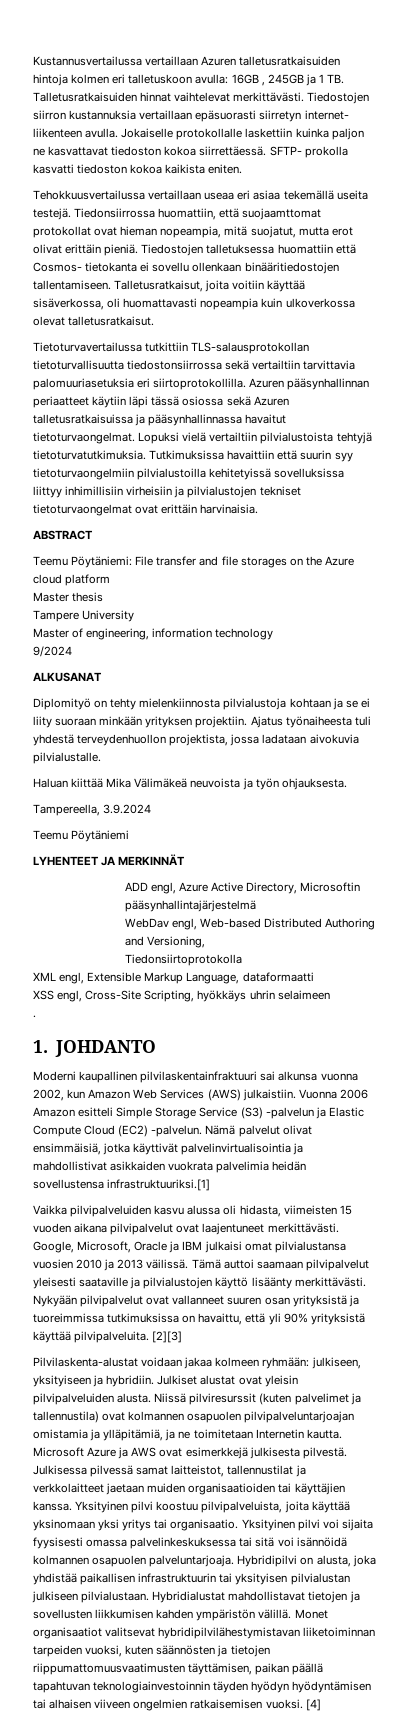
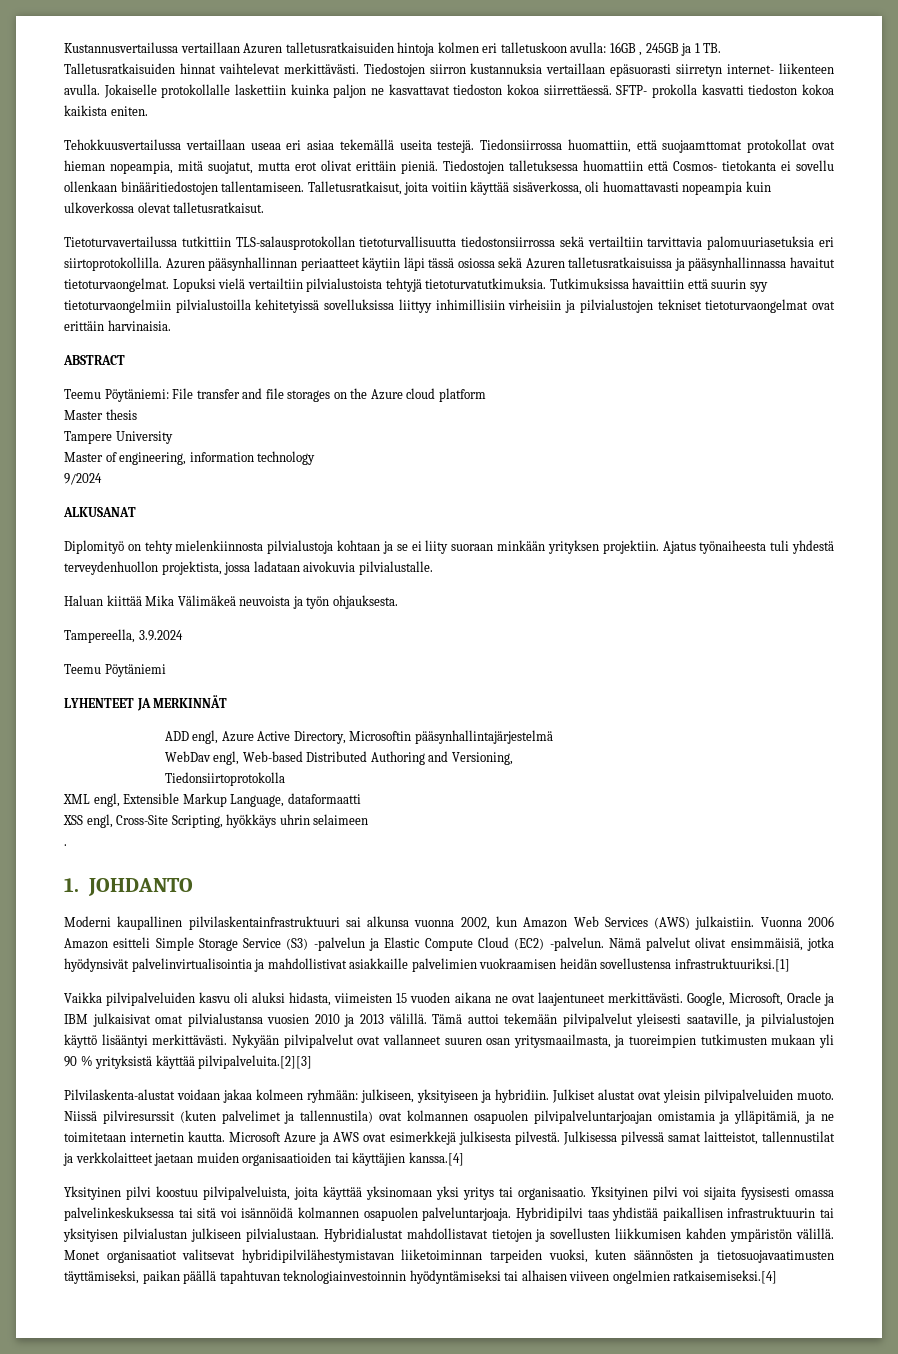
[140,1071,258,1083] pilvilaskentainfraktuuri -> [188,916,340,930] pilvilaskentainfrastruktuuri
[133,1143,179,1155] käyttivät -> [64,958,129,972] hyödynsivät
[110,1161,270,1173] asikkaiden vuokrata palvelimia -> [349,958,557,972] asiakkaille palvelimien vuokraamisen
[187,1205,237,1215] alussa oli -> [234,992,286,1003] oli aluksi
[110,1223,174,1235] pilvipalvelut -> [494,996,508,1003] ne
[204,1241,242,1253] julkaisi -> [92,1013,151,1027] julkaisivat
[146,1259,189,1269] väilissä. -> [388,1013,427,1024] välillä.
[256,1261,303,1269] saamaan -> [504,1013,558,1024] tekemään
[79,1277,129,1287] saataville -> [686,1013,741,1027] saataville,
[251,1277,292,1289] lisäänty -> [101,1034,148,1048] lisääntyi
[292,1295,359,1307] [33,1313,365,1325] [33,1331,183,1343] yrityksistä ja tuoreimmissa tutkimuksissa on havaittu, että yli 90% yrityksistä käyttää pilvipalveluita. [2][3] -> [513,1034,834,1048] [64,1055,313,1069] yritysmaailmasta, ja tuoreimpien tutkimusten mukaan yli 90 % yrityksistä käyttää pilvipalveluita.[2][3]
[117,1393,152,1403] alusta. -> [797,1091,834,1100] muoto.
[255,1429,304,1439] Internetin -> [130,1132,185,1142] internetin
[33,1501,72,1511] kanssa. -> [408,1152,464,1166] kanssa.[4] //
[300,1555,376,1567] on alusta, joka -> [587,1209,609,1218] taas
[230,1645,270,1657] [33,1663,253,1675] tietojen riippumattomuusvaatimusten täyttämisen, -> [717,1250,835,1263] [64,1270,139,1284] tietosuojavaatimusten täyttämiseksi,
[213,1681,372,1693] täyden hyödyn hyödyntämisen -> [409,1270,501,1284] hyödyntämiseksi
[190,1699,321,1711] ratkaisemisen vuoksi. [4] -> [673,1270,778,1284] ratkaisemiseksi.[4]

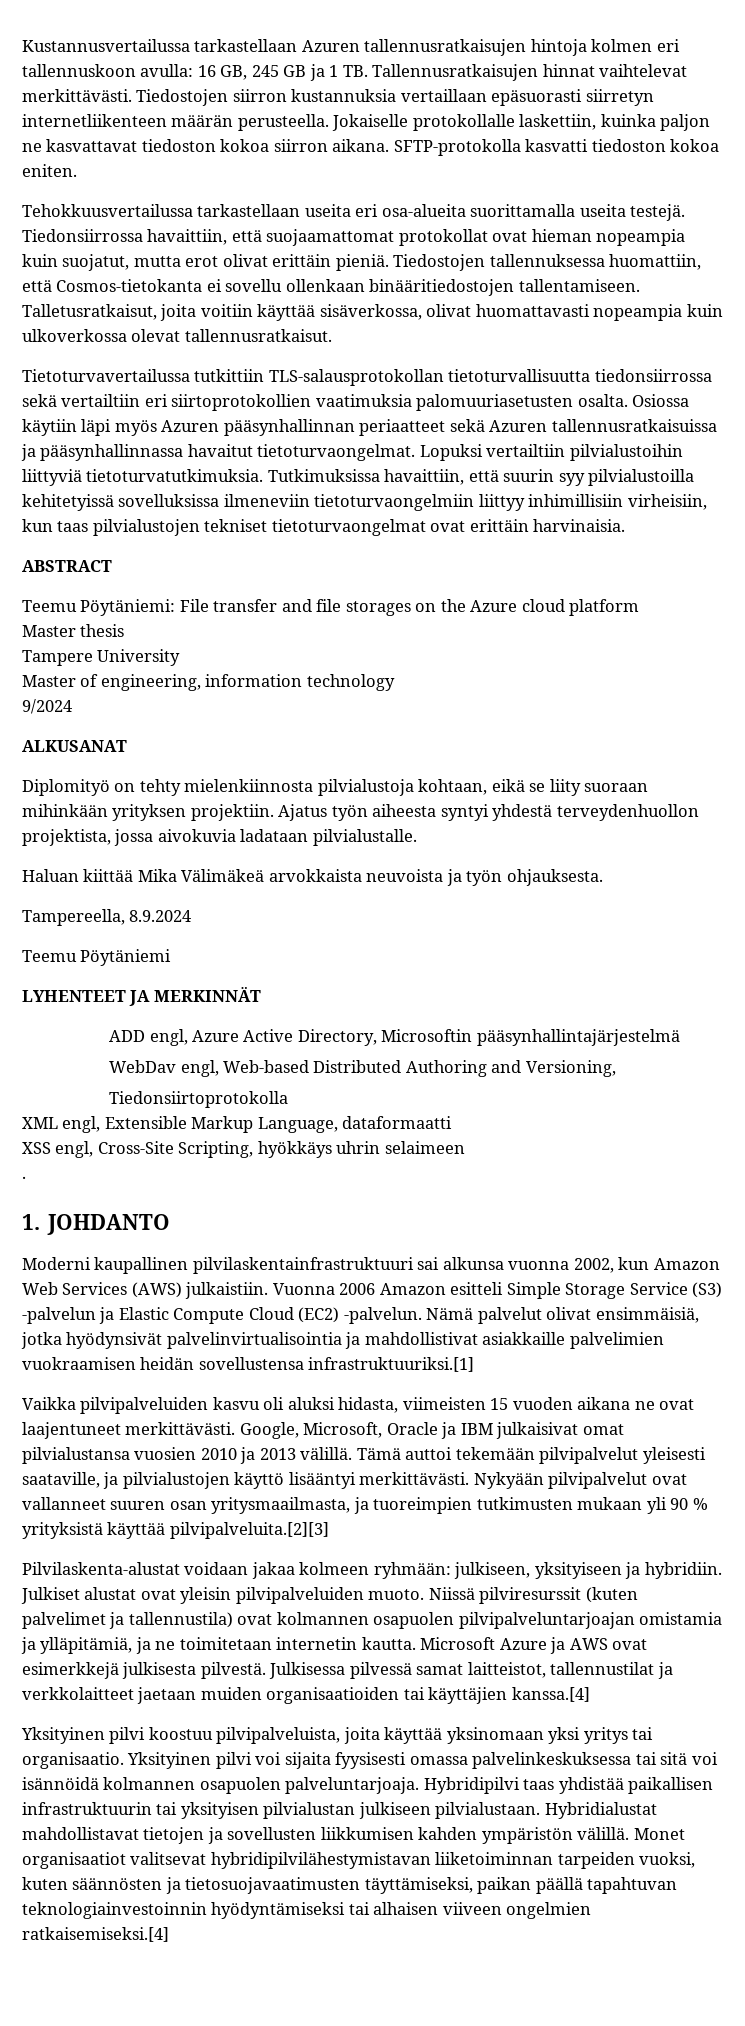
[180,42,679,56] vertaillaan Azuren talletusratkaisuiden hintoja kolmen eri talletuskoon avulla: 16GB , 245GB -> [194,39,680,56] [22,64,307,80] tarkastellaan Azuren tallennusratkaisujen hintoja kolmen eri tallennuskoon avulla: 16 GB, 245 GB
[64,63,175,74] Talletusratkaisuiden -> [372,64,539,81] Tallennusratkaisujen
[727,63,834,74] [64,84,100,95] internet- liikenteen avulla. -> [22,114,329,131] internetliikenteen määrän perusteella.
[235,84,286,95] laskettiin -> [519,114,597,130] laskettiin,
[543,84,697,98] siirrettäessä. SFTP- prokolla -> [273,139,521,156] siirron aikana. SFTP-protokolla
[64,105,107,116] kaikista -> (720, 145) none
[185,139,743,153] vertaillaan useaa eri asiaa tekemällä useita testejä. Tiedonsiirrossa huomattiin, että suojaamttomat -> [197,204,686,221] [22,229,395,246] tarkastellaan useita eri osa-alueita suorittamalla useita testejä. Tiedonsiirrossa havaittiin, että suojaamattomat
[110,161,203,174] nopeampia, mitä -> [596,229,686,246] [22,254,58,267] nopeampia kuin
[509,160,776,171] talletuksessa huomattiin että Cosmos- tietokanta -> [489,254,702,270] [22,279,203,292] tallennuksessa huomattiin, että Cosmos-tietokanta
[585,181,600,192] oli -> [426,304,472,317] olivat
[173,202,265,213] talletusratkaisut. -> [184,329,332,342] tallennusratkaisut.
[461,236,556,247] tiedostonsiirrossa -> [594,369,712,382] tiedonsiirrossa
[647,236,835,250] [64,257,495,271] tarvittavia palomuuriasetuksia eri siirtoprotokollilla. Azuren pääsynhallinnan periaatteet käytiin läpi tässä osiossa -> [144,394,690,411] [22,419,446,436] eri siirtoprotokollien vaatimuksia palomuuriasetusten osalta. Osiossa käytiin läpi myös Azuren pääsynhallinnan periaatteet
[568,257,673,268] talletusratkaisuissa -> [551,419,717,432] tallennusratkaisuissa
[218,278,422,292] vielä vertailtiin pilvialustoista tehtyjä -> [486,444,683,461] [22,469,82,486] vertailtiin pilvialustoihin liittyviä
[632,278,685,289] havaittiin -> [384,469,465,485] havaittiin,
[64,299,171,313] tietoturvaongelmiin -> (585, 479) none
[398,299,576,313] liittyy inhimillisiin virheisiin ja -> [223,494,707,511] [22,519,89,532] ilmeneviin tietoturvaongelmiin liittyy inhimillisiin virheisiin, kun taas
[337,540,422,554] kohtaan ja se ei -> [418,779,546,795] kohtaan, eikä se
[497,540,546,551] minkään -> [22,804,108,817] mihinkään
[699,540,790,554] työnaiheesta tuli -> [331,804,489,821] työn aiheesta syntyi
[253,561,356,572] ladataan aivokuvia -> [157,829,309,842] aivokuvia ladataan
(236, 600) none -> [268,869,362,882] arvokkaista
[138,630,183,641] 3.9.2024 -> [129,910,192,922] 8.9.2024

